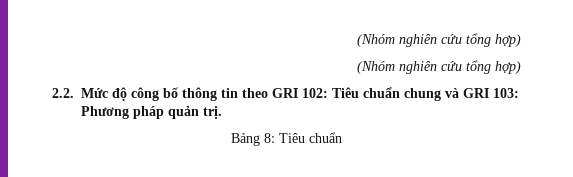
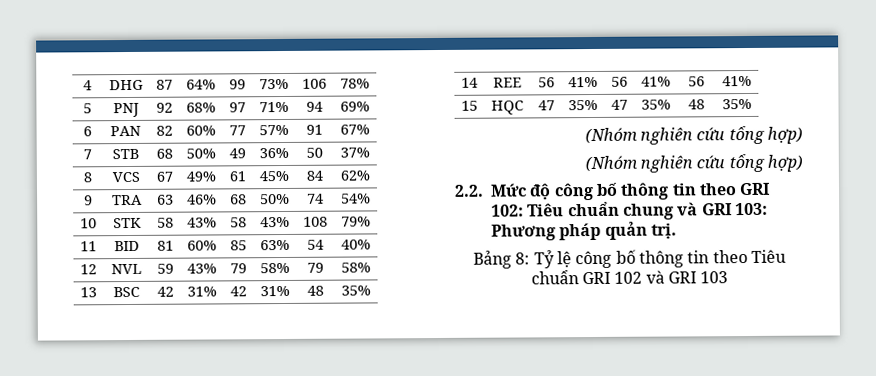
(357, 40) none -> [83,80,92,91] [108,79,144,91] [155,79,173,90] [185,79,216,90] [228,79,246,90] [258,78,289,90] [301,78,327,89] [339,78,370,89] [83,103,92,114] [112,102,139,118] [155,102,173,113] [185,102,216,113] [228,102,246,113] [258,101,289,113] [305,101,323,112] [339,101,370,112] [83,126,92,137] [110,125,141,137] [155,125,173,136] [185,125,216,136] [228,125,246,136] [258,124,289,136] [305,124,323,135] [339,124,370,135] [83,149,92,160] [112,148,139,160] [155,148,173,159] [185,148,216,159] [228,148,246,159] [258,147,289,159] [305,147,323,158] [339,147,370,158] [83,172,92,183] [111,171,140,183] [155,171,173,182] [185,171,216,182] [228,171,246,182] [258,170,289,182] [305,170,323,181] [339,170,370,181] [84,195,93,206] [111,194,143,206] [156,194,174,205] [186,194,217,205] [229,194,247,205] [259,193,290,205] [306,193,324,204] [340,193,371,204] [80,218,97,229] [112,217,142,229] [156,217,174,228] [186,217,217,228] [229,217,247,228] [259,216,290,228] [302,216,328,227] [340,216,371,227] [80,241,97,252] [113,240,140,252] [156,240,174,251] [186,240,217,251] [229,240,247,251] [259,239,290,251] [306,239,324,250] [340,239,371,250] [80,264,97,275] [111,263,142,275] [156,263,174,274] [186,263,217,274] [229,263,247,274] [259,262,290,274] [306,262,324,273] [340,262,371,273] [80,287,97,298] [113,286,140,298] [156,286,174,297] [186,286,217,297] [229,286,247,297] [259,285,290,297] [306,285,324,296] [340,285,371,296] [461,77,478,88] [493,77,522,88] [537,77,555,88] [567,76,598,88] [610,76,628,87] [640,76,671,87] [687,76,705,87] [721,75,752,87] [461,100,478,111] [491,100,524,115] [537,100,555,111] [567,99,598,111] [610,99,628,110] [640,99,671,110] [687,99,705,110] [721,98,752,110] 4 | DHG | 87 | 64% | 99 | 73% | 106 | 78% // 5 | PNJ | 92 | 68% | 97 | 71% | 94 | 69% // 6 | PAN | 82 | 60% | 77 | 57% | 91 | 67% // 7 | STB | 68 | 50% | 49 | 36% | 50 | 37% // 8 | VCS | 67 | 49% | 61 | 45% | 84 | 62% // 9 | TRA | 63 | 46% | 68 | 50% | 74 | 54% // 10 | STK | 58 | 43% | 58 | 43% | 108 | 79% // 11 | BID | 81 | 60% | 85 | 63% | 54 | 40% // 12 | NVL | 59 | 43% | 79 | 58% | 79 | 58% // 13 | BSC | 42 | 31% | 42 | 31% | 48 | 35% // 14 | REE | 56 | 41% | 56 | 41% | 56 | 41% // 15 | HQC | 47 | 35% | 47 | 35% | 48 | 35% //
[279,132,342,143] Tiêu chuẩn -> [533,249,786,269] [530,270,729,285] Tỷ lệ công bố thông tin theo Tiêu chuẩn GRI 102 và GRI 103

